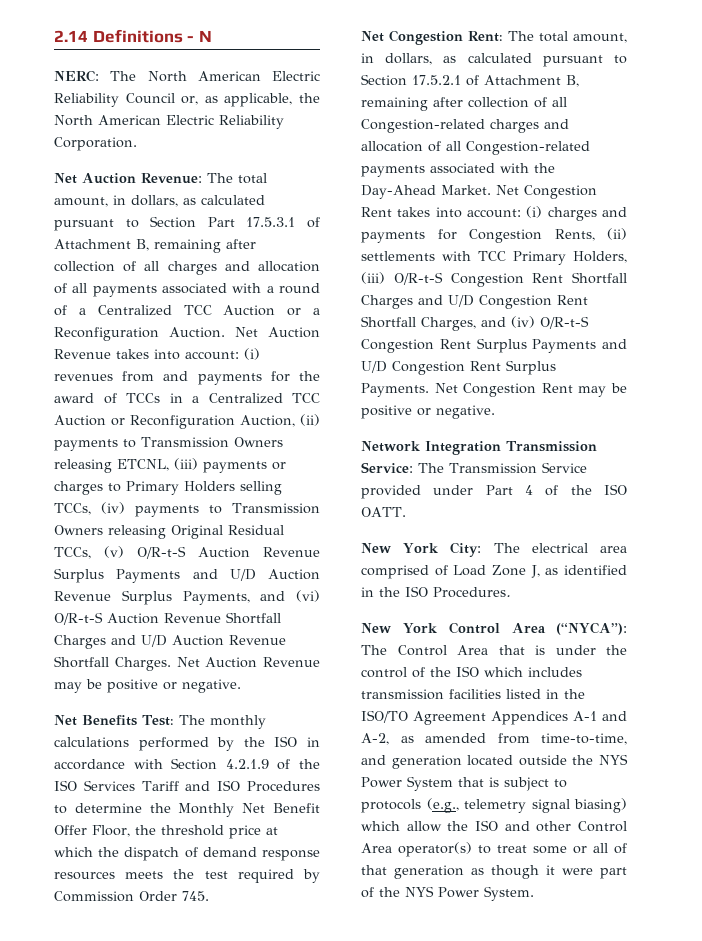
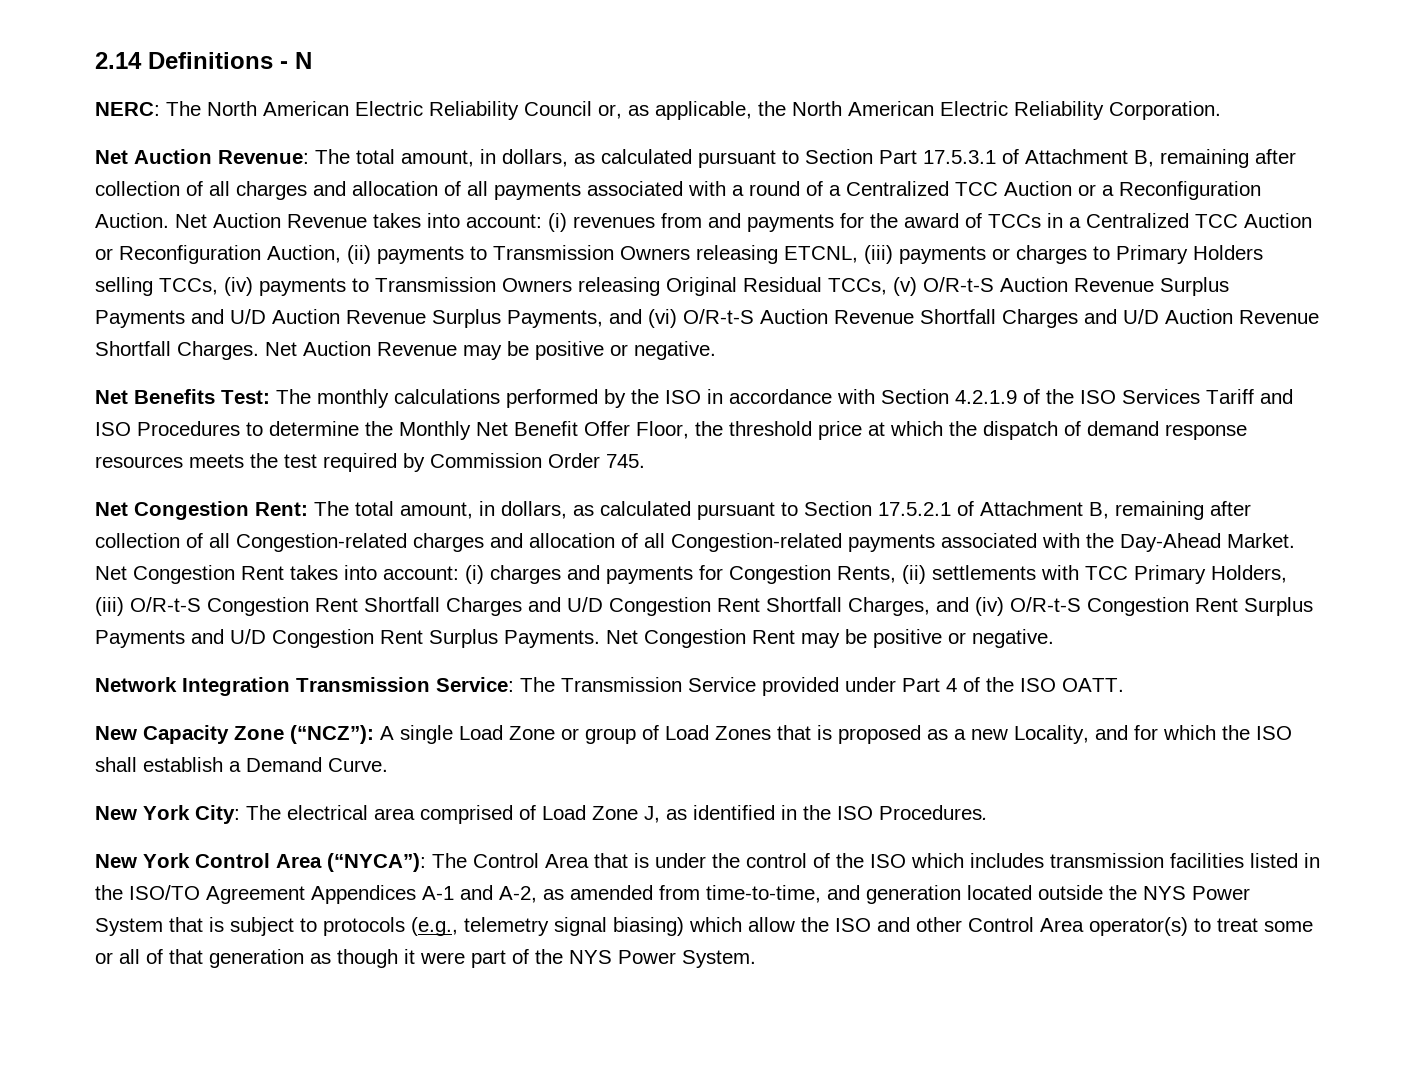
(406, 512) none -> [95,725,1292,744] [95,757,388,772] // New Capacity Zone (“NCZ”): A single Load Zone or group of Load Zones that is proposed as a new Locality, and for which the ISO shall establish a Demand Curve.

